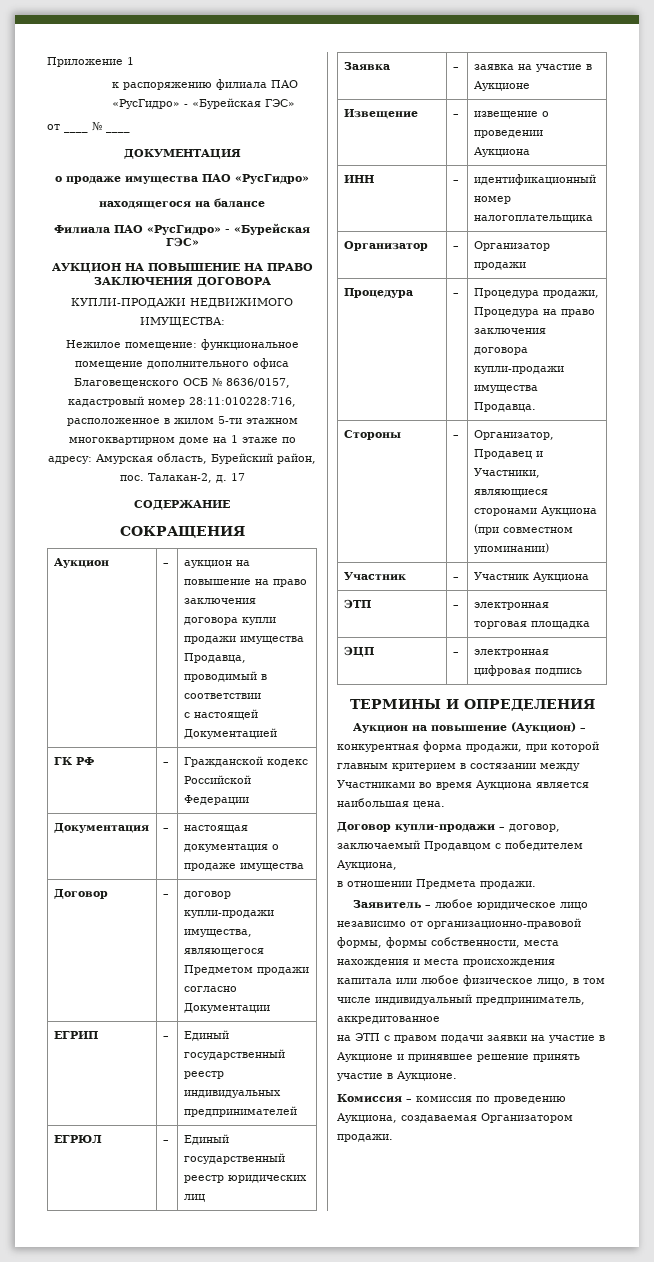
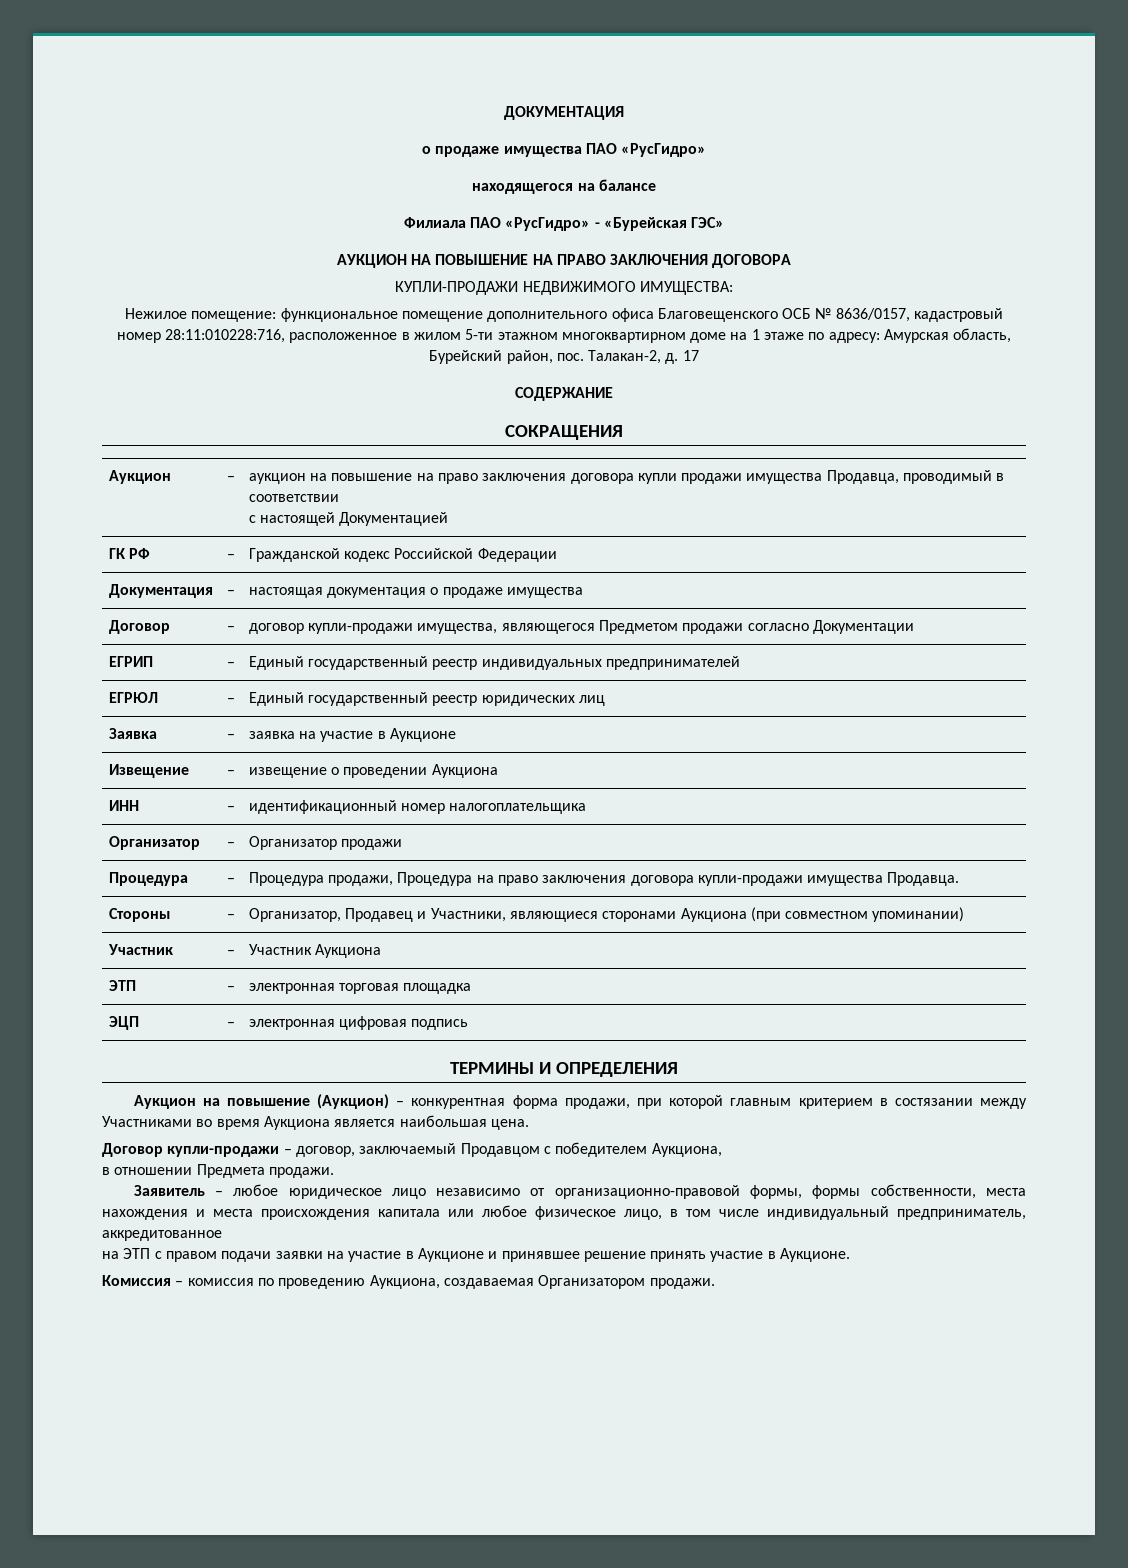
[47,57,134,67] [112,79,299,90] [112,98,296,109] [47,124,60,130] [64,121,130,133] Приложение 1 // к распоряжению филиала ПАО «РусГидро» - «Бурейская ГЭС» // от ____ № ____ // -> (504, 113) none

